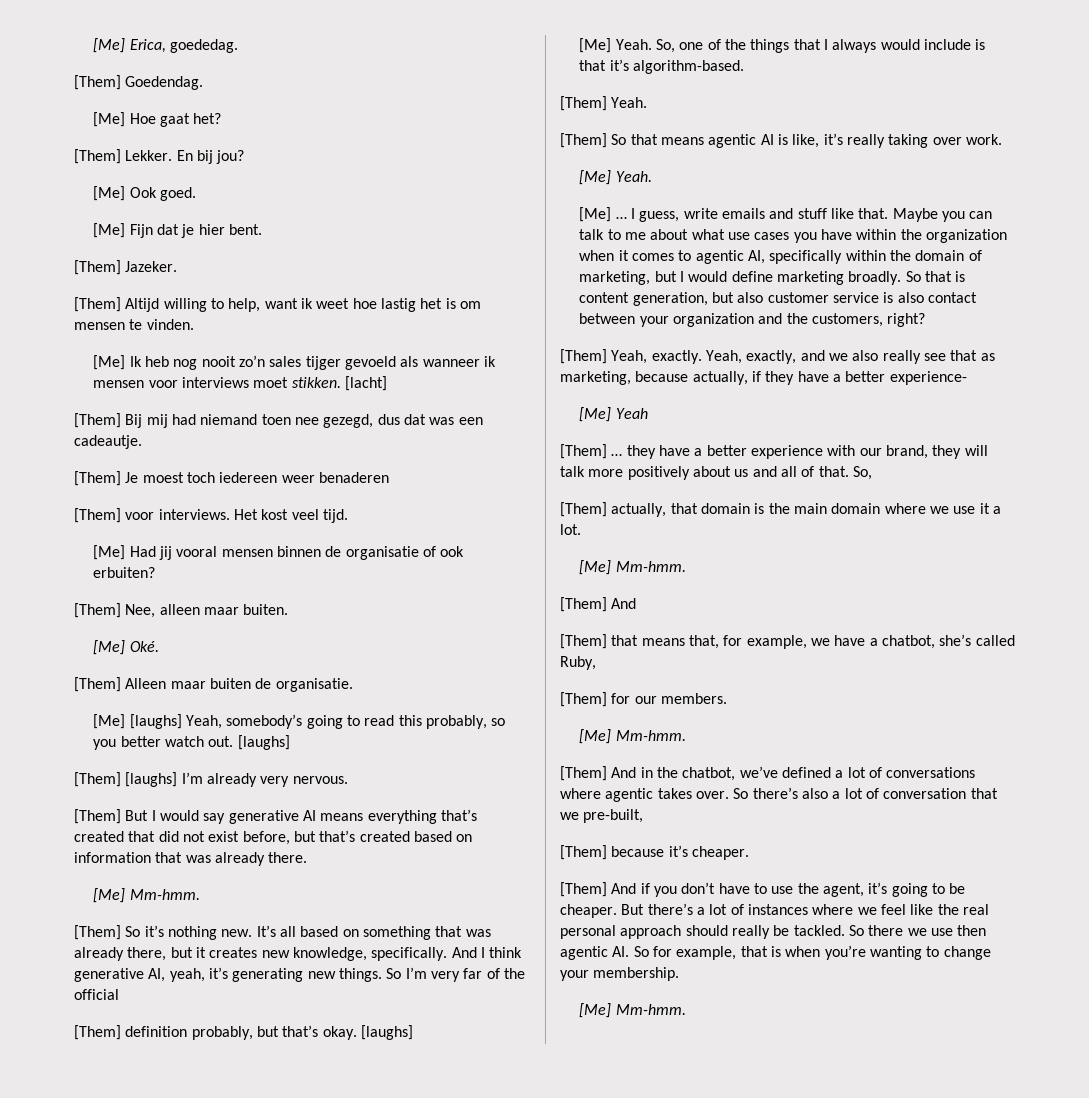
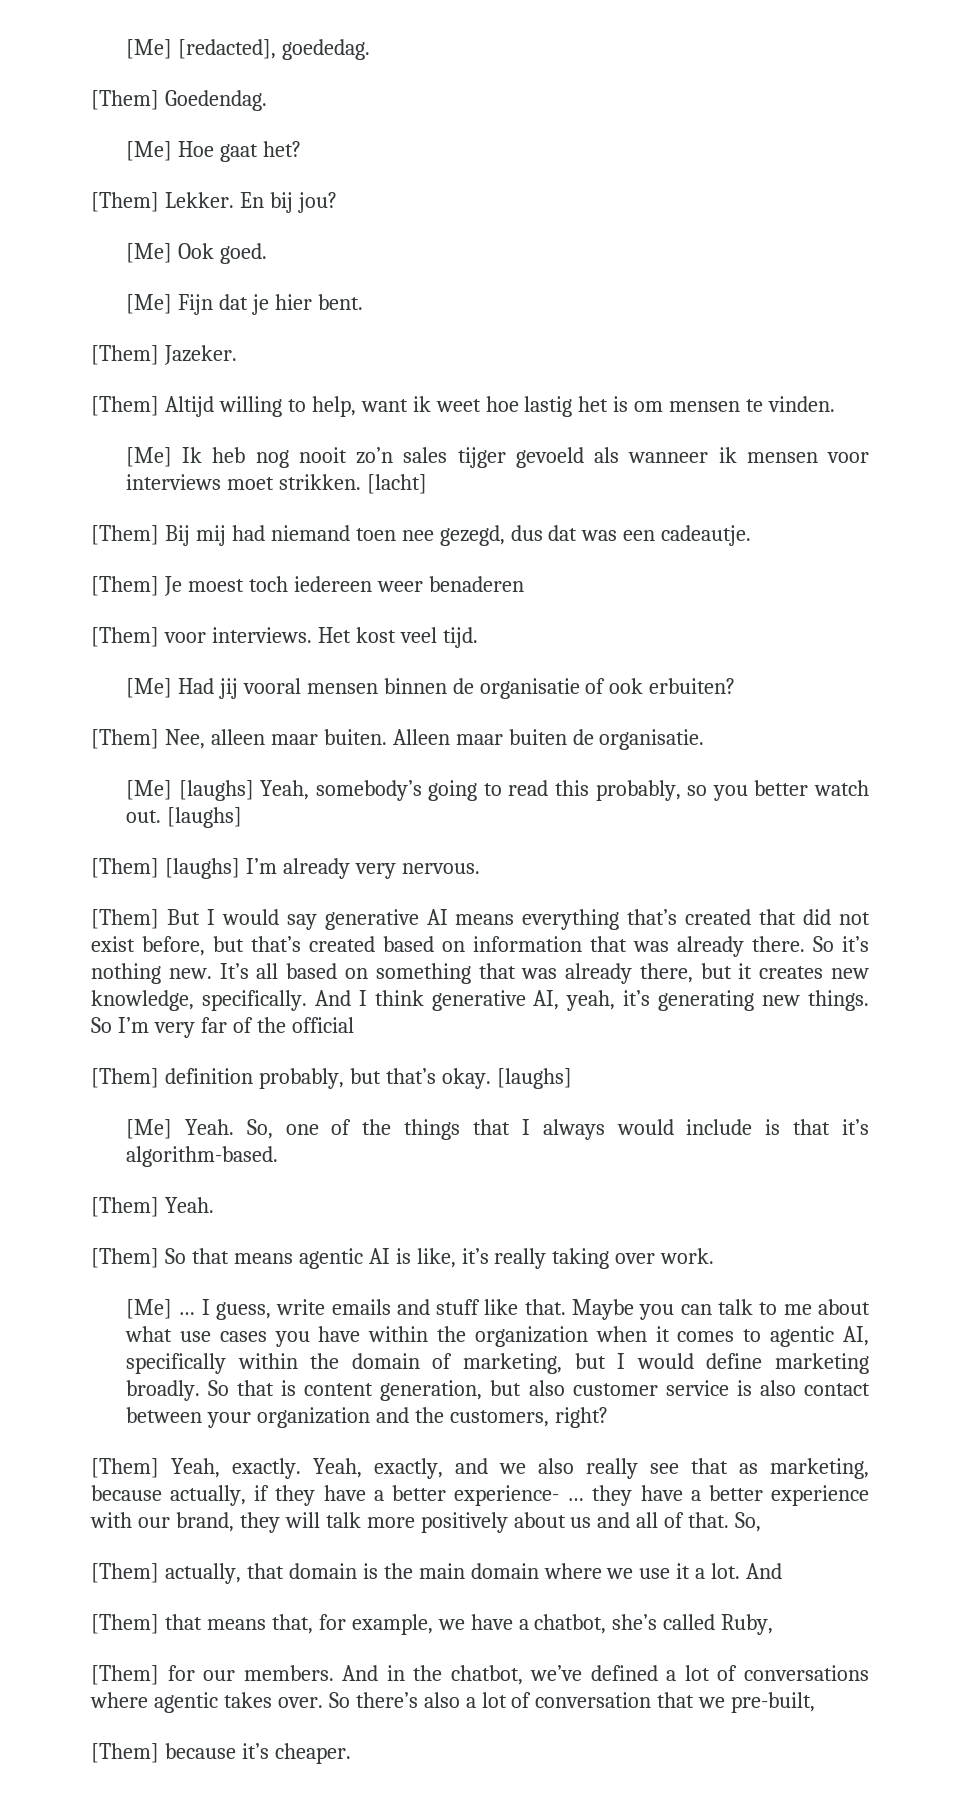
[93,38,166,53] [Me] Erica, -> [125,39,276,59] [Me] [redacted],
[291,377,341,388] stikken. -> [278,474,361,490] strikken.
[93,640,159,655] [74,677,121,692] // [Me] Oké. // [Them] -> (387, 737) none
[93,888,200,903] [74,925,121,940] // [Me] Mm-hmm. // [Them] -> (805, 944) none
[579,170,652,185] // [Me] Yeah. -> (715, 1256) none
[579,407,648,422] [560,444,607,459] // [Me] Yeah // [Them] -> (560, 1495) none
[579,560,686,575] [560,597,607,612] // [Me] Mm-hmm. // [Them] -> (741, 1571) none
[579,729,686,744] [560,766,607,781] // [Me] Mm-hmm. // [Them] -> (334, 1673) none
[560,882,966,897] [560,903,989,918] [560,925,987,939] [560,945,991,960] [560,967,680,981] [579,1003,686,1018] // [Them] And if you don’t have to use the agent, it’s going to be cheaper. But there’s a lot of instances where we feel like the real personal approach should really be tackled. So there we use then agentic AI. So for example, that is when you’re wanting to change your membership. // [Me] Mm-hmm. -> (351, 1753) none

